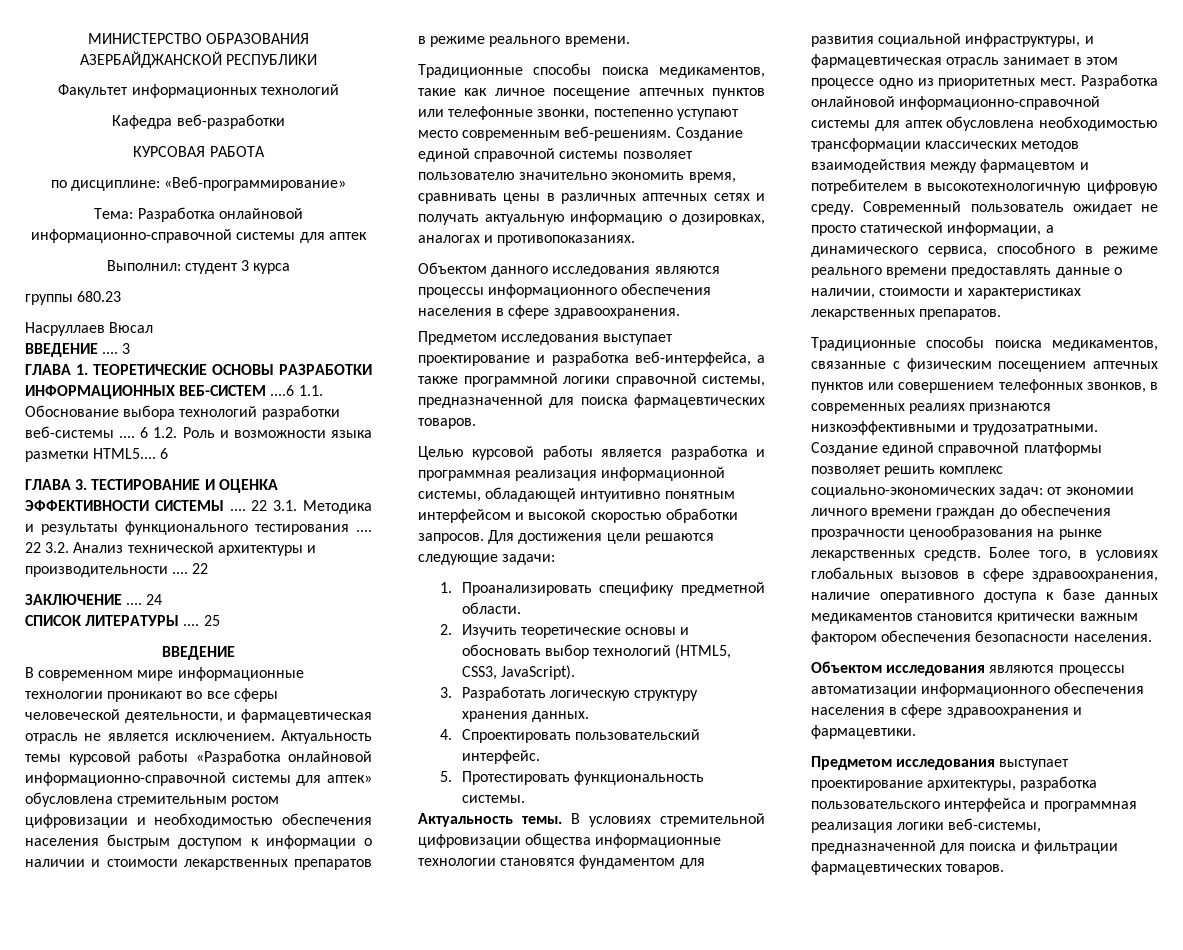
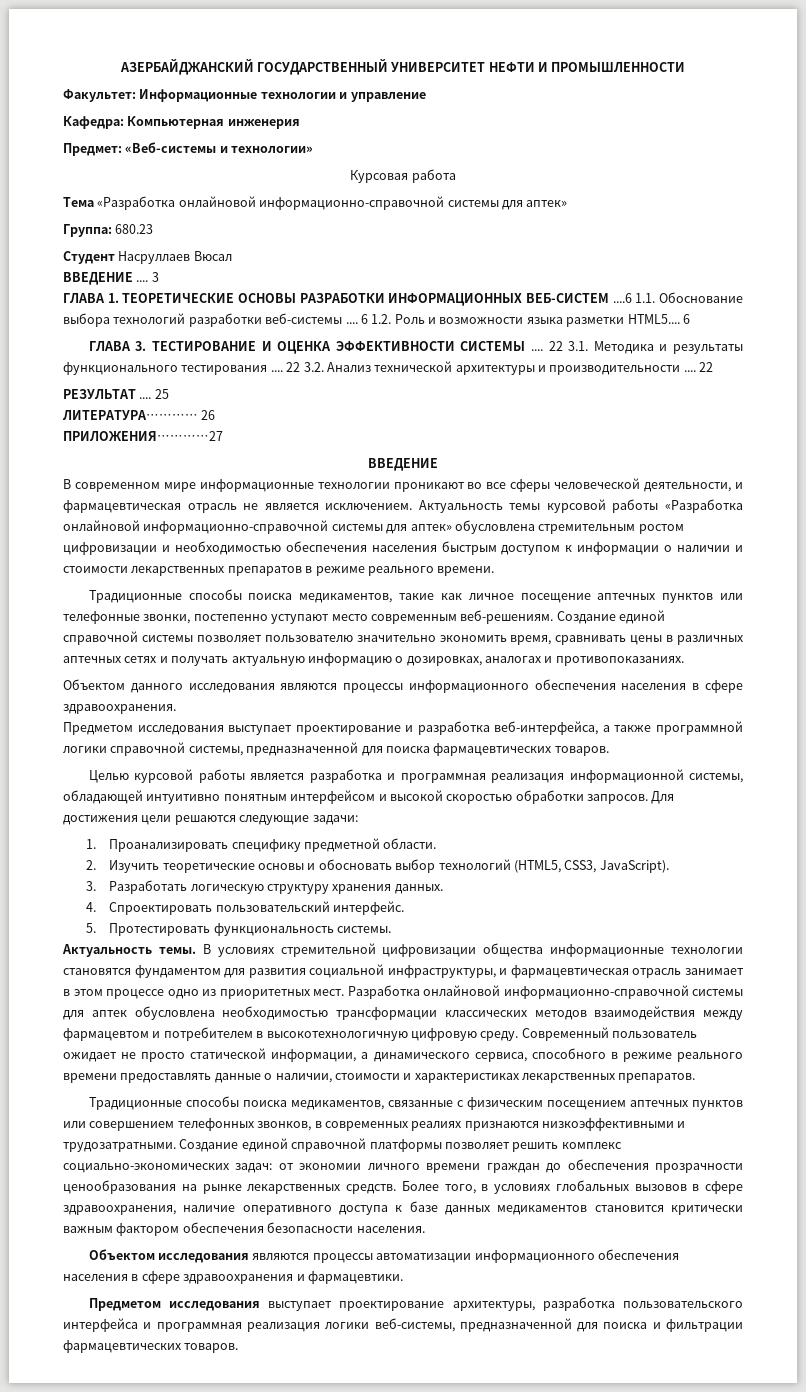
[87,33,310,44] [79,51,318,68] [58,84,339,98] [112,114,285,129] [133,146,265,157] [50,176,347,191] [94,207,303,222] [31,229,367,243] [106,260,291,274] [25,294,73,305] МИНИСТЕРСТВО ОБРАЗОВАНИЯ АЗЕРБАЙДЖАНСКОЙ РЕСПУБЛИКИ // Факультет информационных технологий // Кафедра веб-разработки // КУРСОВАЯ РАБОТА // по дисциплине: «Веб-программирование» // Тема: Разработка онлайновой информационно-справочной системы для аптек // Выполнил: студент 3 курса // группы -> [119,59,686,75] [63,89,426,102] [63,116,300,129] [63,142,314,156] [350,169,456,183] [63,196,568,210] [63,224,112,237] АЗЕРБАЙДЖАНСКИЙ ГОСУДАРСТВЕННЫЙ УНИВЕРСИТЕТ НЕФТИ И ПРОМЫШЛЕННОСТИ // Факультет: Информационные технологии и управление // Кафедра: Компьютерная инженерия // Предмет: «Веб-системы и технологии» // Курсовая работа // Тема «Разработка онлайновой информационно-справочной системы для аптек» // Группа:
(122, 296) none -> [63,251,115,264] Студент
[25,594,163,605] [25,615,180,626] ЗАКЛЮЧЕНИЕ .... 24 // СПИСОК ЛИТЕРАТУРЫ -> [63,389,136,399] РЕЗУЛЬТАТ
(220, 620) none -> [62,410,216,420] [63,431,223,441] // ЛИТЕРАТУРА………… 26 // ПРИЛОЖЕНИЯ…………27

